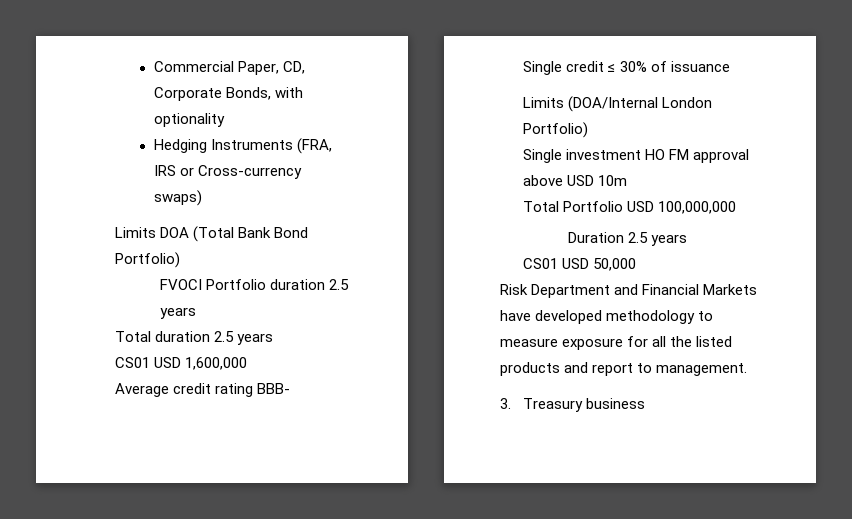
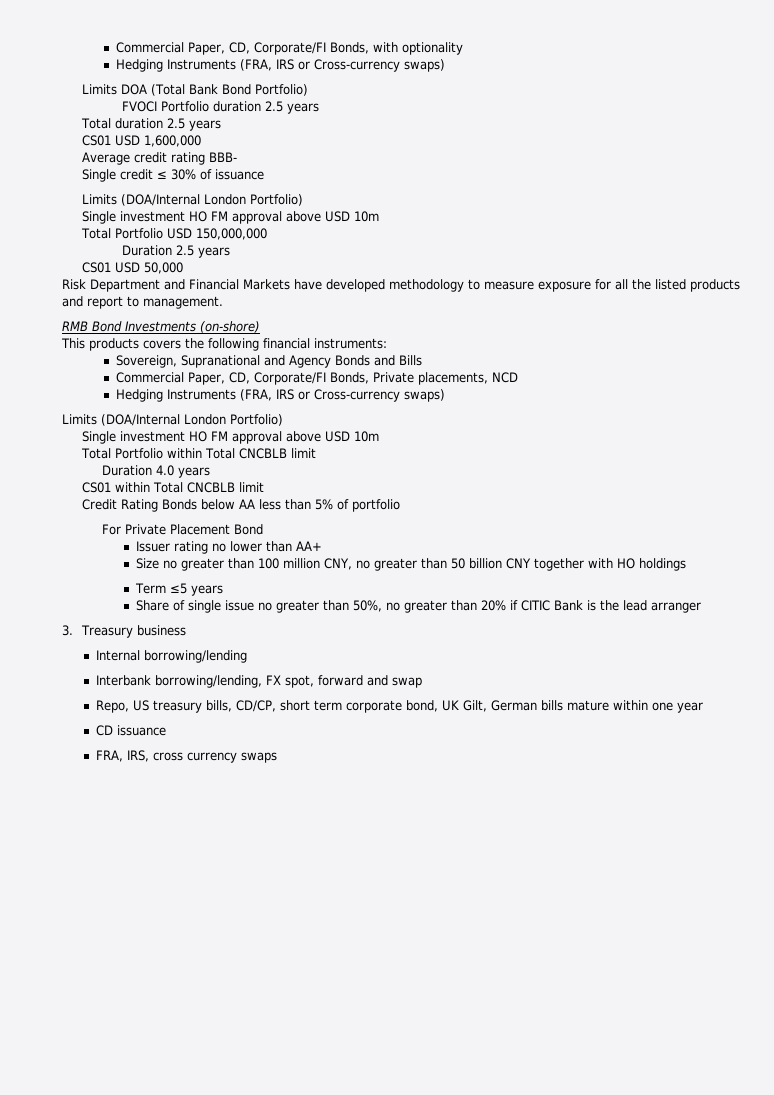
[153,61,306,75] [153,87,222,101] Commercial Paper, CD, Corporate -> [115,42,326,55] Commercial Paper, CD, Corporate/FI
[657,201,736,214] 100,000,000 -> [195,228,267,240] 150,000,000
[500,398,645,412] 3. Treasury business -> [62,321,260,333] [61,338,387,351] [115,355,422,368] [115,372,518,385] [115,389,445,402] [62,414,283,426] [81,431,379,444] [80,448,316,459] [101,465,210,478] [81,482,264,493] [81,499,400,512] [101,524,263,535] [135,541,322,554] [135,558,686,571] [134,583,223,596] [135,600,701,613] [62,625,186,638] [96,650,248,663] [96,675,423,688] [96,700,704,713] [96,725,167,736] [96,750,278,763] RMB Bond Investments (on-shore) // This products covers the following financial instruments: // Sovereign, Supranational and Agency Bonds and Bills // Commercial Paper, CD, Corporate/FI Bonds, Private placements, NCD // Hedging Instruments (FRA, IRS or Cross-currency swaps) // Limits (DOA/Internal London Portfolio) // Single investment HO FM approval above USD 10m // Total Portfolio within Total CNCBLB limit // Duration 4.0 years // CS01 within Total CNCBLB limit // Credit Rating Bonds below AA less than 5% of portfolio // For Private Placement Bond // Issuer rating no lower than AA+ // Size no greater than 100 million CNY, no greater than 50 billion CNY together with HO holdings // Term ≤5 years // Share of single issue no greater than 50%, no greater than 20% if CITIC Bank is the lead arranger // 3. Treasury business // Internal borrowing/lending // Interbank borrowing/lending, FX spot, forward and swap // Repo, US treasury bills, CD/CP, short term corporate bond, UK Gilt, German bills mature within one year // CD issuance // FRA, IRS, cross currency swaps

